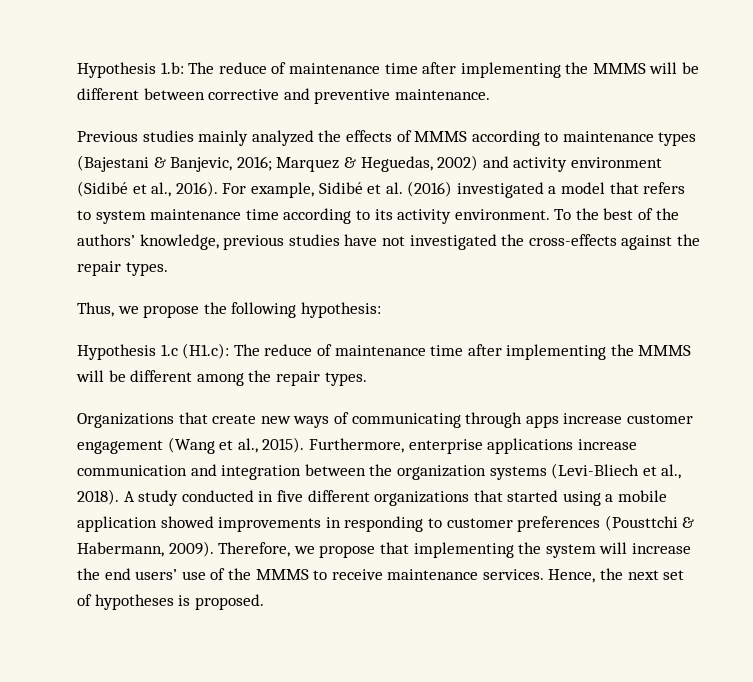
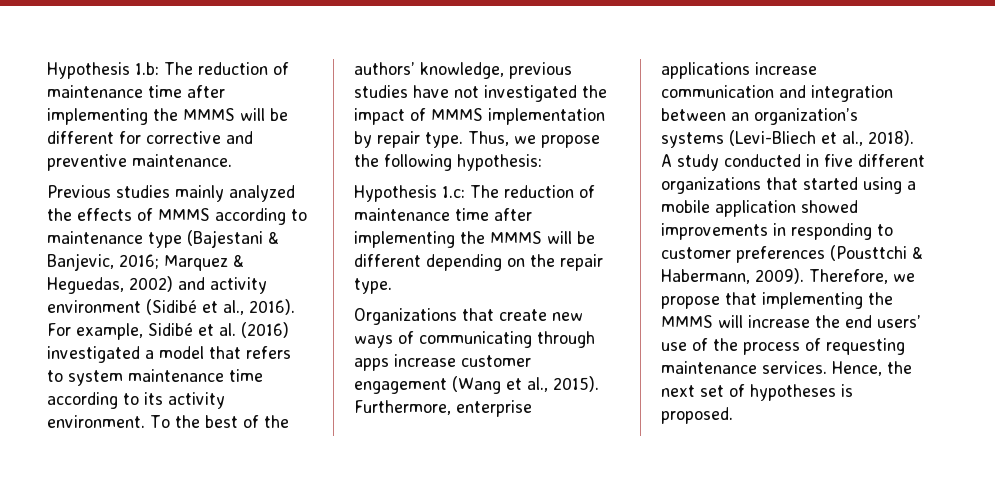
[218,62,267,74] reduce -> [198,62,268,75] reduction
[143,88,205,100] between -> [119,131,141,144] for
[658,132,697,146] types -> [148,232,182,248] type
[528,234,700,250] [77,261,168,276] cross-effects against the repair types. // -> [354,108,605,125] [354,131,463,148] impact of MMMS implementation by repair type.
[160,343,313,359] 1.c (H1.c): The reduce -> [442,185,574,198] 1.c: The reduction
[196,370,367,386] among the repair types. -> [426,254,603,271] [354,278,392,294] depending on the repair type.
[369,464,486,480] the organization -> [731,108,858,125] an organization’s
[545,544,596,558] system -> [661,315,713,328] MMMS
[255,569,383,580] MMMS to receive -> [743,338,905,355] process of requesting

